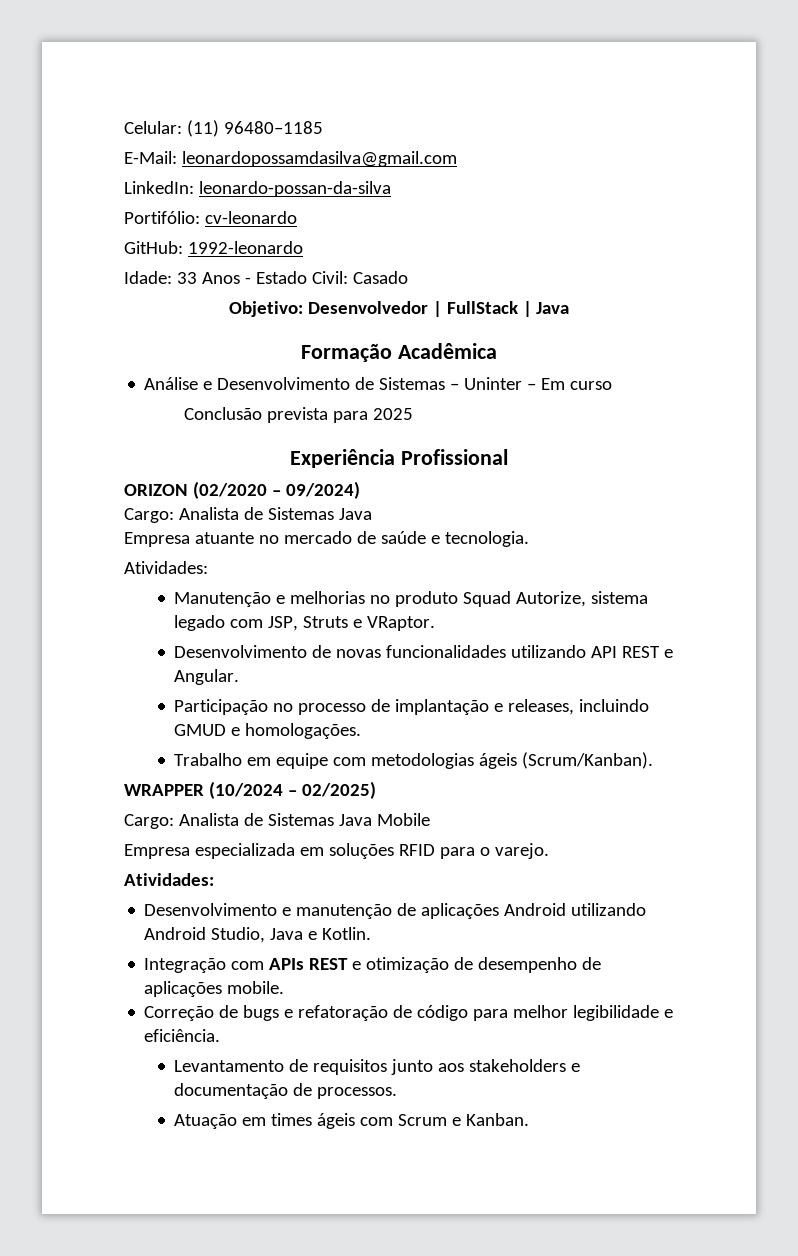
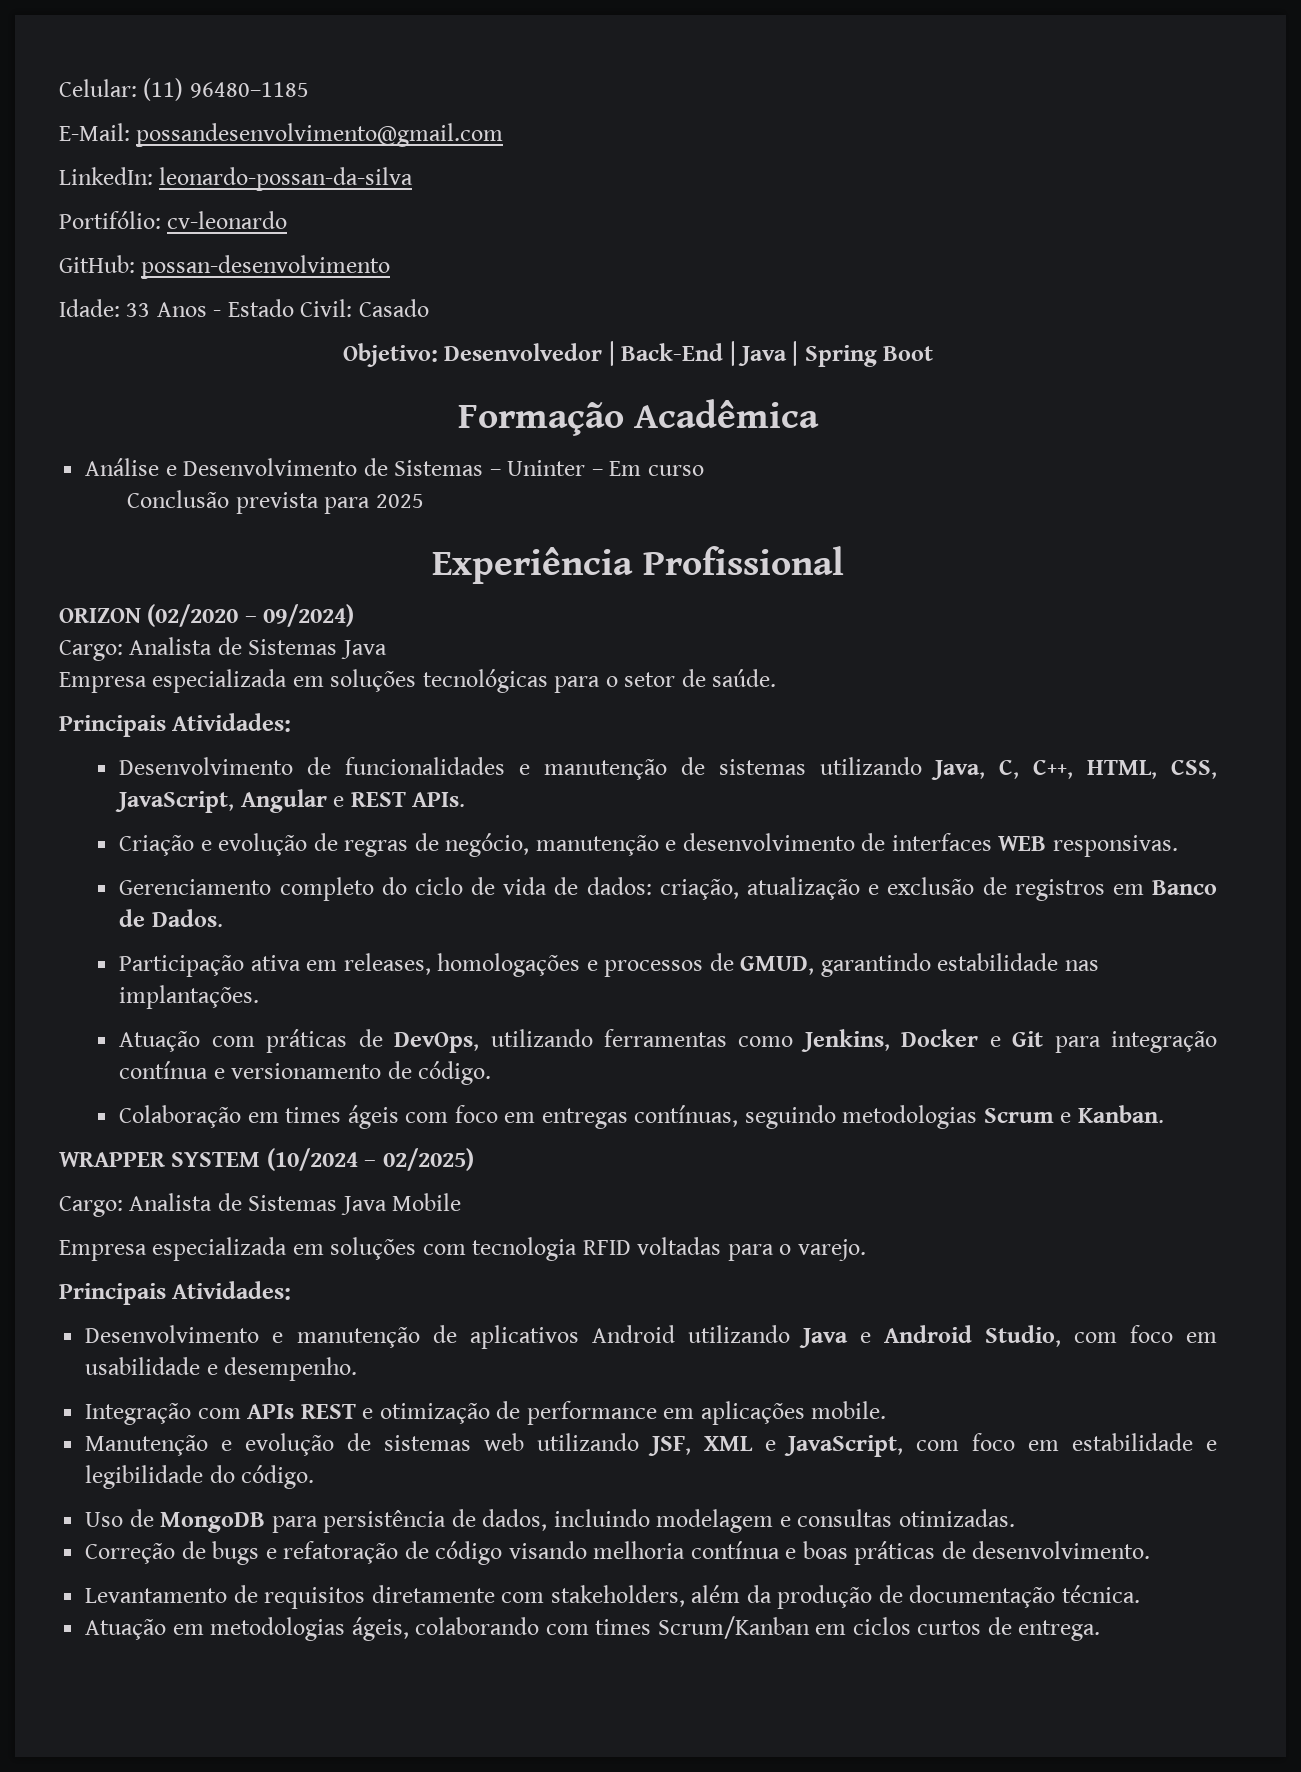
[181,151,457,167] leonardopossamdasilva@gmail.com -> [136,123,504,147] possandesenvolvimento@gmail.com
[187,241,303,254] 1992-leonardo -> [141,255,391,279] possan-desenvolvimento
[446,301,518,314] FullStack -> [621,343,724,361] Back-End
(570, 308) none -> [792,341,934,367] | Spring Boot
[194,531,529,547] [124,561,208,574] [174,591,649,607] [174,615,436,631] [174,645,674,658] [174,669,240,685] [174,699,650,715] [174,723,362,739] [174,752,654,769] atuante no mercado de saúde e tecnologia. // Atividades: // Manutenção e melhorias no produto Squad Autorize, sistema legado com JSP, Struts e VRaptor. // Desenvolvimento de novas funcionalidades utilizando API REST e Angular. // Participação no processo de implantação e releases, incluindo GMUD e homologações. // Trabalho em equipe com metodologias ágeis (Scrum/Kanban). -> [152,669,777,693] [59,713,292,737] [119,757,1218,780] [115,789,466,813] [119,833,1178,857] [119,877,1217,901] [119,909,223,927] [119,953,1099,977] [119,985,260,1009] [119,1029,1217,1053] [119,1061,492,1085] [119,1105,1164,1129] especializada em soluções tecnológicas para o setor de saúde. // Principais Atividades: // Desenvolvimento de funcionalidades e manutenção de sistemas utilizando Java, C, C++, HTML, CSS, JavaScript, Angular e REST APIs. // Criação e evolução de regras de negócio, manutenção e desenvolvimento de interfaces WEB responsivas. // Gerenciamento completo do ciclo de vida de dados: criação, atualização e exclusão de registros em Banco de Dados. // Participação ativa em releases, homologações e processos de GMUD, garantindo estabilidade nas implantações. // Atuação com práticas de DevOps, utilizando ferramentas como Jenkins, Docker e Git para integração contínua e versionamento de código. // Colaboração em times ágeis com foco em entregas contínuas, seguindo metodologias Scrum e Kanban.
(204, 790) none -> [171,1152,261,1167] SYSTEM
[398,844,435,856] RFID -> [422,1237,722,1261] com tecnologia RFID voltadas
(549, 851) none -> [59,1283,166,1305] Principais
[421,903,500,919] aplicações -> [469,1325,579,1349] aplicativos
[144,927,372,943] Android Studio, Java e Kotlin. -> [798,1325,1217,1348] [85,1357,358,1381] Java e Android Studio, com foco em usabilidade e desempenho.
[478,957,602,973] desempenho de -> [526,1401,695,1425] performance em
(285, 987) none -> [85,1433,1217,1457] [85,1465,315,1489] [85,1509,1015,1533] // Manutenção e evolução de sistemas web utilizando JSF, XML e JavaScript, com foco em estabilidade e legibilidade do código. // Uso de MongoDB para persistência de dados, incluindo modelagem e consultas otimizadas.
[473,1005,674,1021] [144,1029,221,1042] [174,1059,581,1075] [174,1083,398,1099] [174,1113,530,1129] para melhor legibilidade e eficiência. // Levantamento de requisitos junto aos stakeholders e documentação de processos. // Atuação em times ágeis com Scrum e Kanban. -> [508,1541,1151,1565] [85,1585,1140,1609] [85,1616,1101,1641] visando melhoria contínua e boas práticas de desenvolvimento. // Levantamento de requisitos diretamente com stakeholders, além da produção de documentação técnica. // Atuação em metodologias ágeis, colaborando com times Scrum/Kanban em ciclos curtos de entrega.

